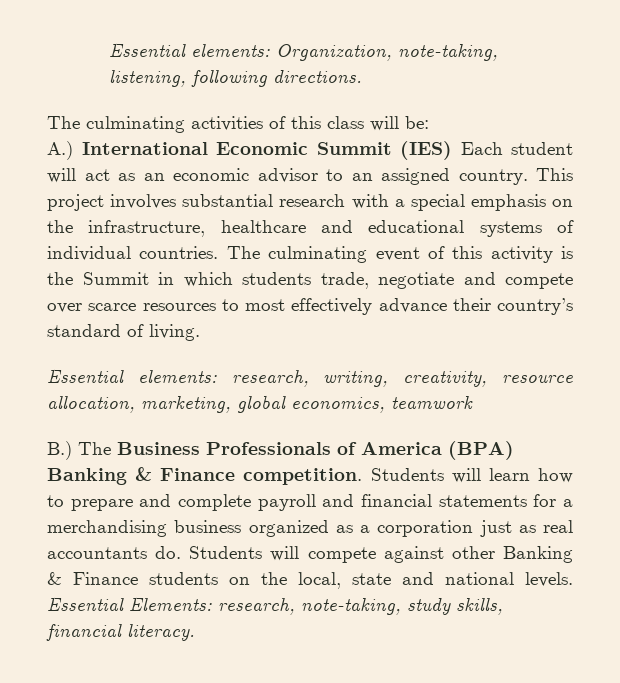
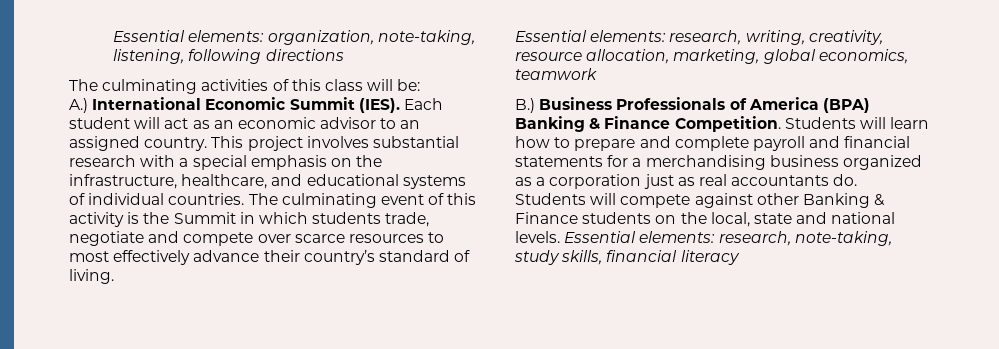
[108,43,392,61] Essential elements: Organization, -> [113,30,374,45] Essential elements: organization,
[272,70,362,83] directions. -> [265,49,344,61] directions
[400,141,452,160] (IES) -> [358,98,400,113] (IES).
[220,220,306,233] healthcare -> [181,174,268,189] healthcare,
[78,442,111,455] The -> (535, 105) none
[243,468,363,485] competition. -> [674,116,781,132] Competition.
[129,597,212,611] Elements: -> [639,231,716,243] elements:
[127,624,195,641] literacy. -> [680,250,740,265] literacy

